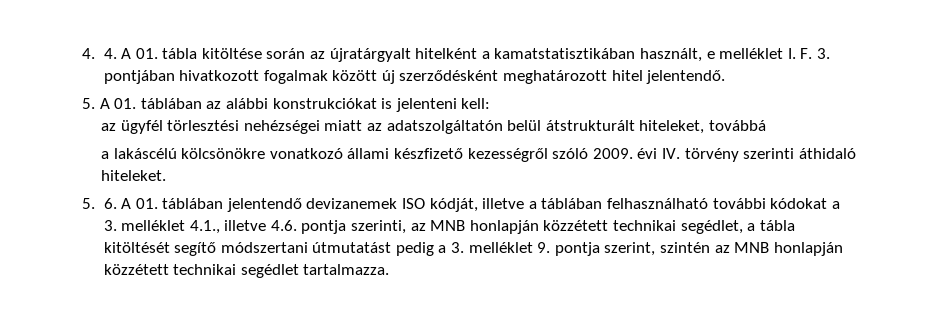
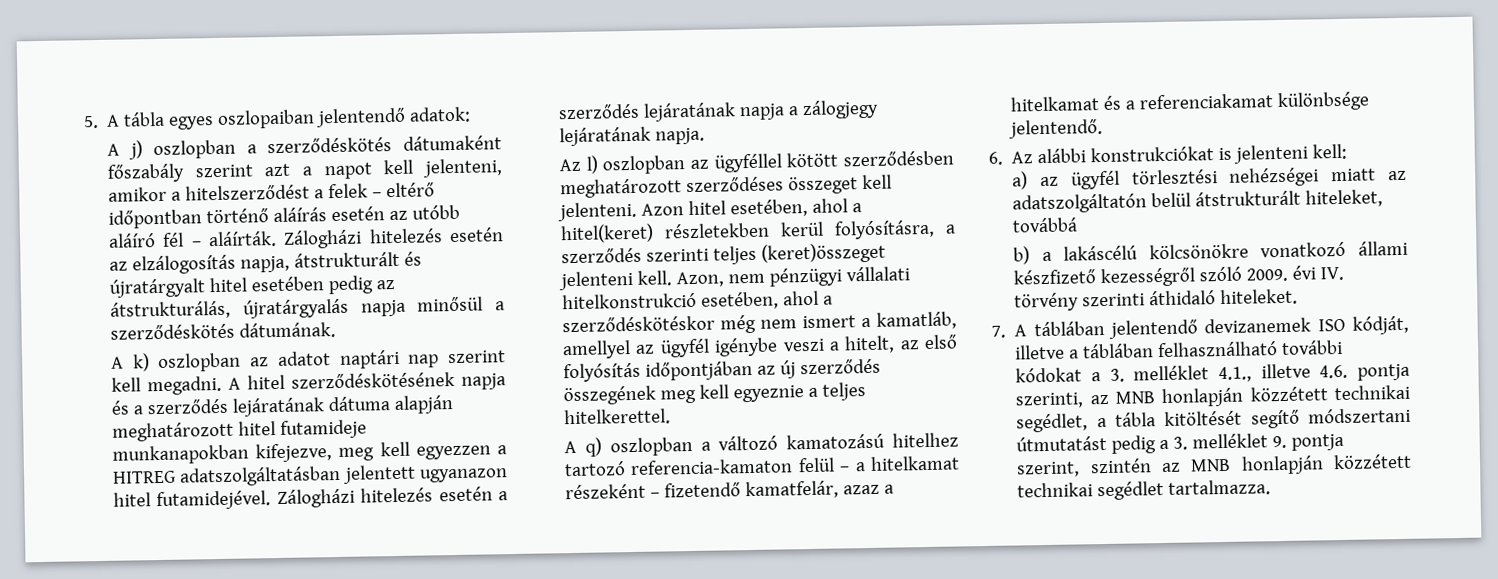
[82,48,830,62] [103,70,726,84] [82,98,222,109] 4. 4. A 01. tábla kitöltése során az újratárgyalt hitelként a kamatstatisztikában használt, e melléklet I. F. 3. pontjában hivatkozott fogalmak között új szerződésként meghatározott hitel jelentendő. // 5. A 01. táblában az -> [83,106,472,130] [106,135,502,160] [106,158,504,183] [107,182,435,202] [107,204,460,229] [107,227,504,249] [108,251,422,275] [108,275,395,298] [109,296,506,320] [109,322,336,340] [110,349,507,373] [110,371,506,396] [110,395,454,417] [111,419,367,442] [111,441,507,465] [111,464,508,487] [112,486,508,511] [557,99,879,122] [558,126,705,147] [558,150,954,175] [559,174,892,199] [556,198,862,222] [559,219,956,244] [560,242,886,265] [557,266,910,291] [561,290,833,310] [561,311,957,334] [561,334,958,360] [562,358,881,383] [562,382,866,406] [563,408,671,426] [563,432,959,457] [563,455,960,477] [564,480,894,500] [1009,91,1370,112] [1007,118,1103,139] [988,151,1034,165] 5. A tábla egyes oszlopaiban jelentendő adatok: // A j) oszlopban a szerződéskötés dátumaként főszabály szerint azt a napot kell jelenteni, amikor a hitelszerződést a felek – eltérő időpontban történő aláírás esetén az utóbb aláíró fél – aláírták. Zálogházi hitelezés esetén az elzálogosítás napja, átstrukturált és újratárgyalt hitel esetében pedig az átstrukturálás, újratárgyalás napja minősül a szerződéskötés dátumának. // A k) oszlopban az adatot naptári nap szerint kell megadni. A hitel szerződéskötésének napja és a szerződés lejáratának dátuma alapján meghatározott hitel futamideje munkanapokban kifejezve, meg kell egyezzen a HITREG adatszolgáltatásban jelentett ugyanazon hitel futamidejével. Zálogházi hitelezés esetén a szerződés lejáratának napja a zálogjegy lejáratának napja. // Az l) oszlopban az ügyféllel kötött szerződésben meghatározott szerződéses összeget kell jelenteni. Azon hitel esetében, ahol a hitel(keret) részletekben kerül folyósításra, a szerződés szerinti teljes (keret)összeget jelenteni kell. Azon, nem pénzügyi vállalati hitelkonstrukció esetében, ahol a szerződéskötéskor még nem ismert a kamatláb, amellyel az ügyfél igénybe veszi a hitelt, az első folyósítás időpontjában az új szerződés összegének meg kell egyeznie a teljes hitelkerettel. // A q) oszlopban a változó kamatozású hitelhez tartozó referencia-kamaton felül – a hitelkamat részeként – fizetendő kamatfelár, azaz a hitelkamat és a referenciakamat különbsége jelentendő. // 6. Az
(491, 103) none -> [1011,171,1028,190] a)
(766, 125) none -> [1012,246,1030,265] b)
[82,198,158,209] 5. 6. A 01. -> [991,324,1028,338] 7. A

